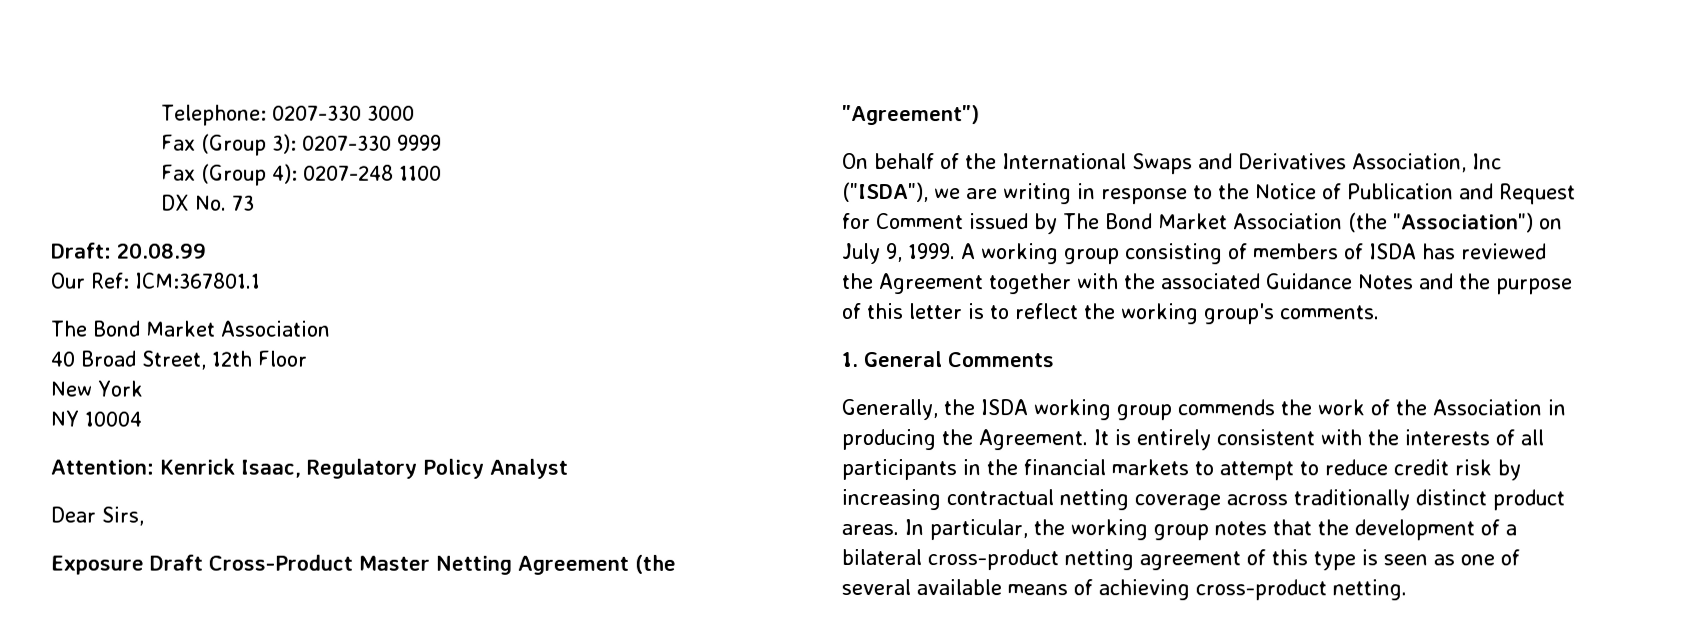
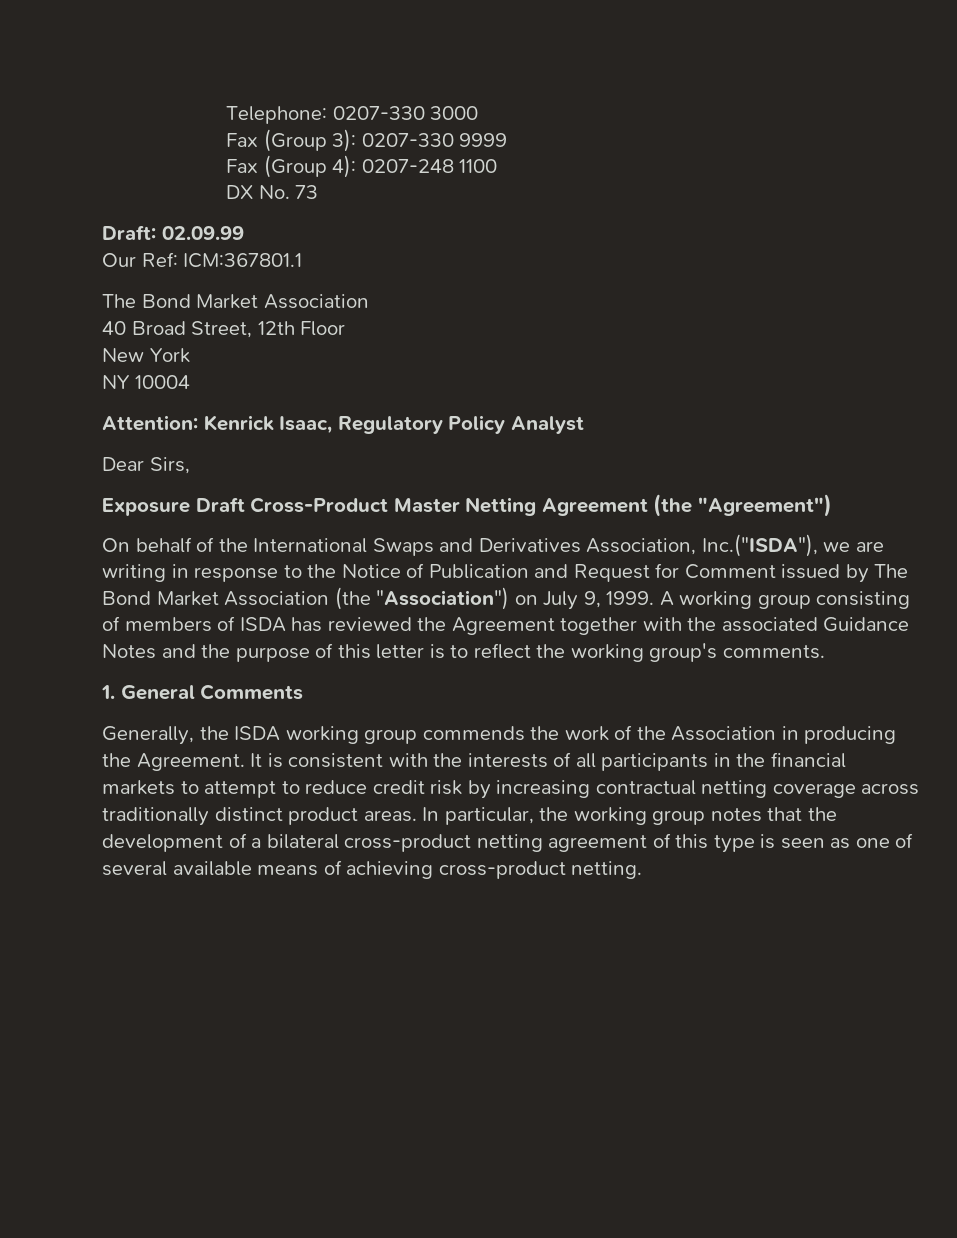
[117,242,207,259] 20.08.99 -> [161,226,244,240] 02.09.99
[1472,153,1502,170] [842,181,929,203] Inc ("ISDA"), -> [701,534,818,557] Inc.("ISDA"),
[1136,429,1211,451] entirely -> (283, 760) none

